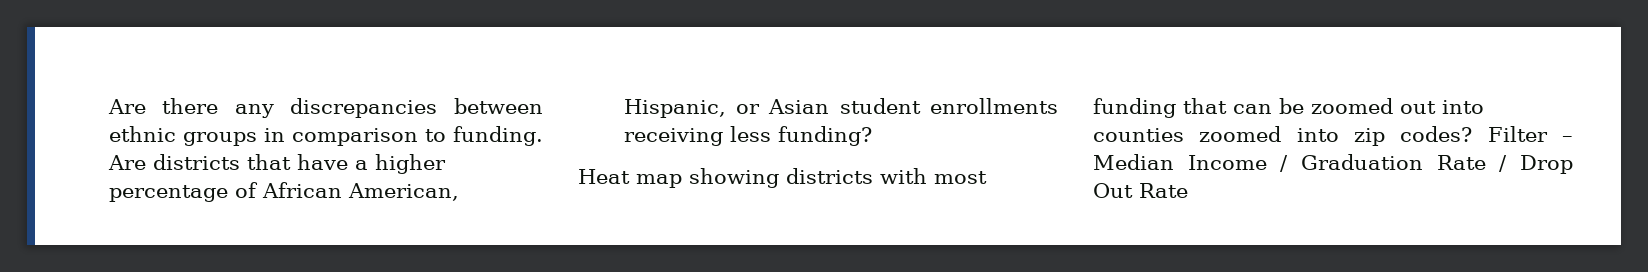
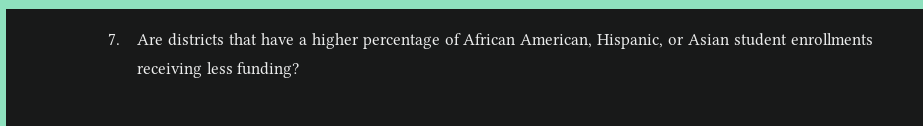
[107,98,543,118] [108,126,543,146] Are there any discrepancies between ethnic groups in comparison to funding. -> [108,33,121,45] 7.
[578,168,987,188] [1093,98,1484,118] [1093,126,1573,146] [1093,154,1573,174] [1093,183,1188,198] // Heat map showing districts with most funding that can be zoomed out into counties zoomed into zip codes? Filter – Median Income / Graduation Rate / Drop Out Rate -> (300, 70) none

